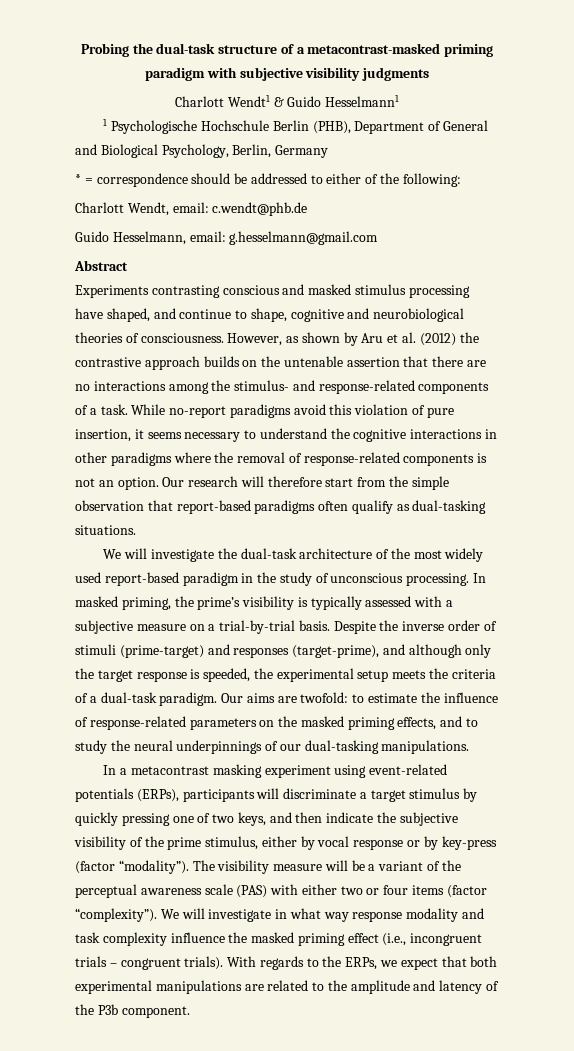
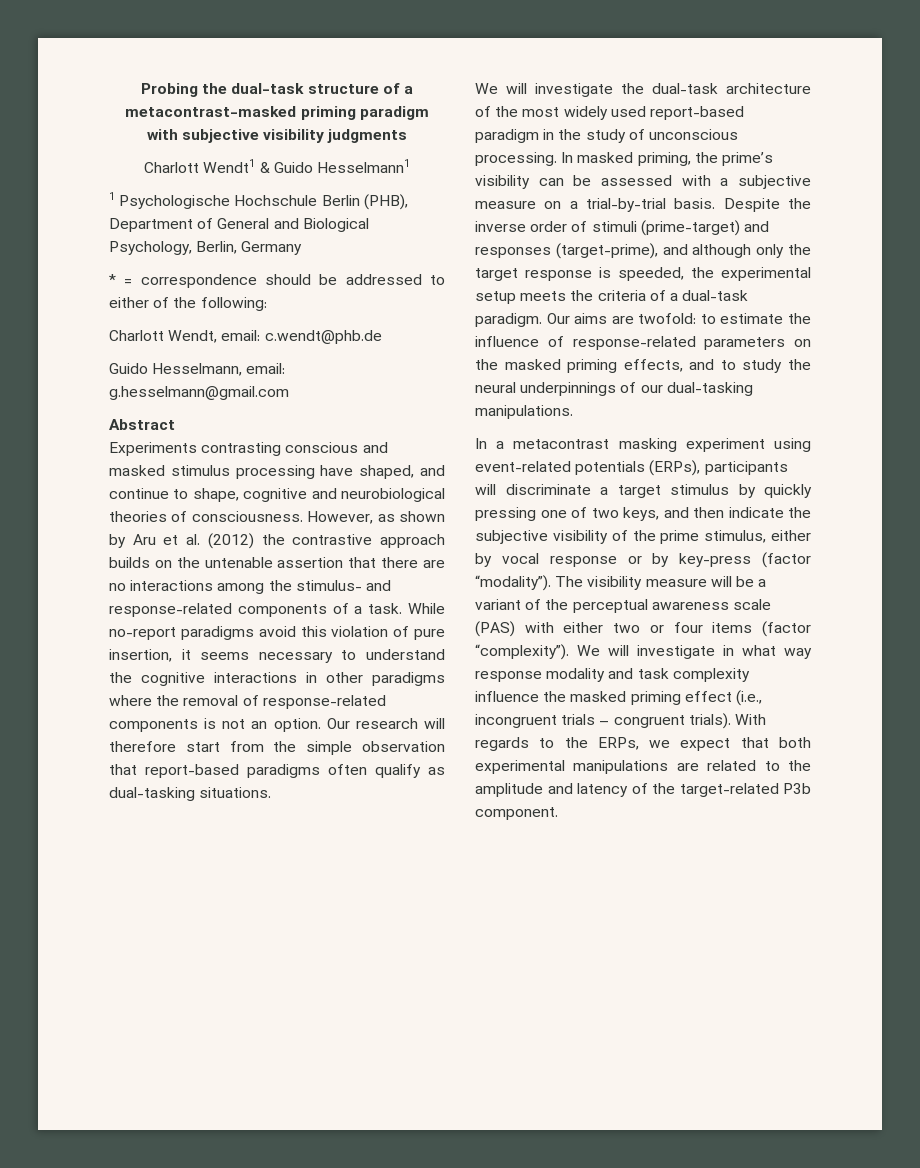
[297,596,362,610] is typically -> [538,175,592,186] can be
(94, 1009) none -> [679,783,779,797] target-related

